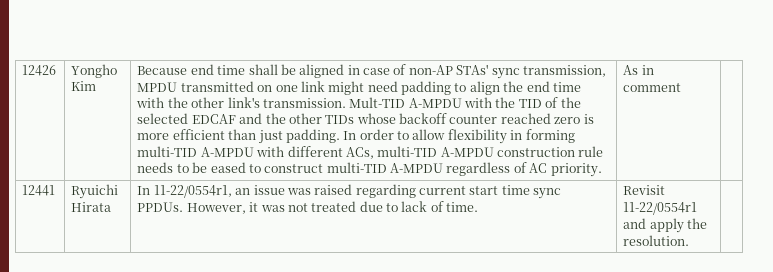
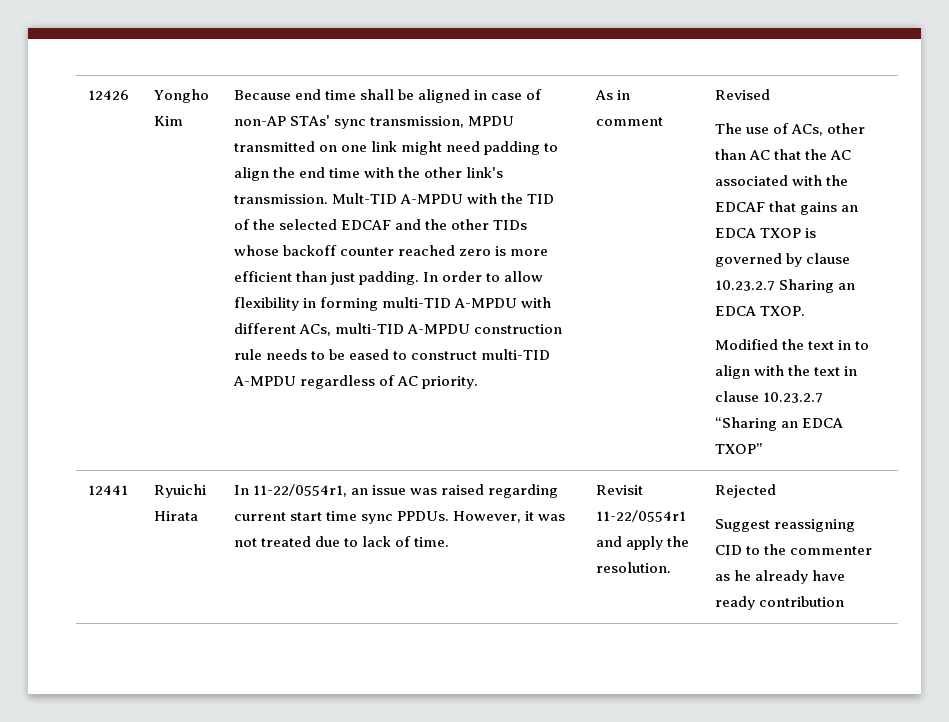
(682, 87) none -> [715,89,771,100] [715,123,866,136] [715,149,852,160] [715,175,849,186] [715,201,859,215] [715,228,817,238] [715,253,851,267] [715,279,856,293] [715,306,806,316] [715,339,870,350] [715,365,858,379] [715,391,824,403] [715,417,844,431] [715,443,763,454] Revised // The use of ACs, other than AC that the AC associated with the EDCAF that gains an EDCA TXOP is governed by clause 10.23.2.7 Sharing an EDCA TXOP. // Modified the text in to align with the text in clause 10.23.2.7 “Sharing an EDCA TXOP”
(690, 240) none -> [715,484,777,498] [715,519,856,532] [715,544,873,555] [715,570,846,584] [715,596,845,610] Rejected // Suggest reassigning CID to the commenter as he already have ready contribution

